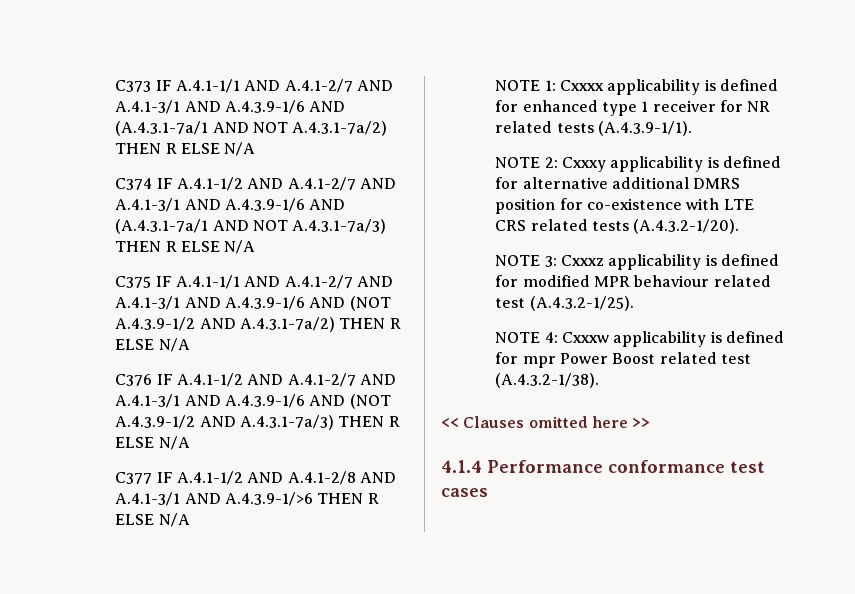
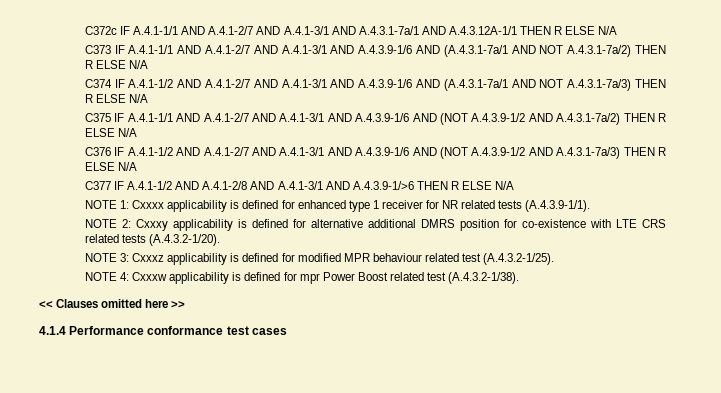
(115, 86) none -> [84,26,618,35] C372c IF A.4.1-1/1 AND A.4.1-2/7 AND A.4.1-3/1 AND A.4.3.1-7a/1 AND A.4.3.12A-1/1 THEN R ELSE N/A //

